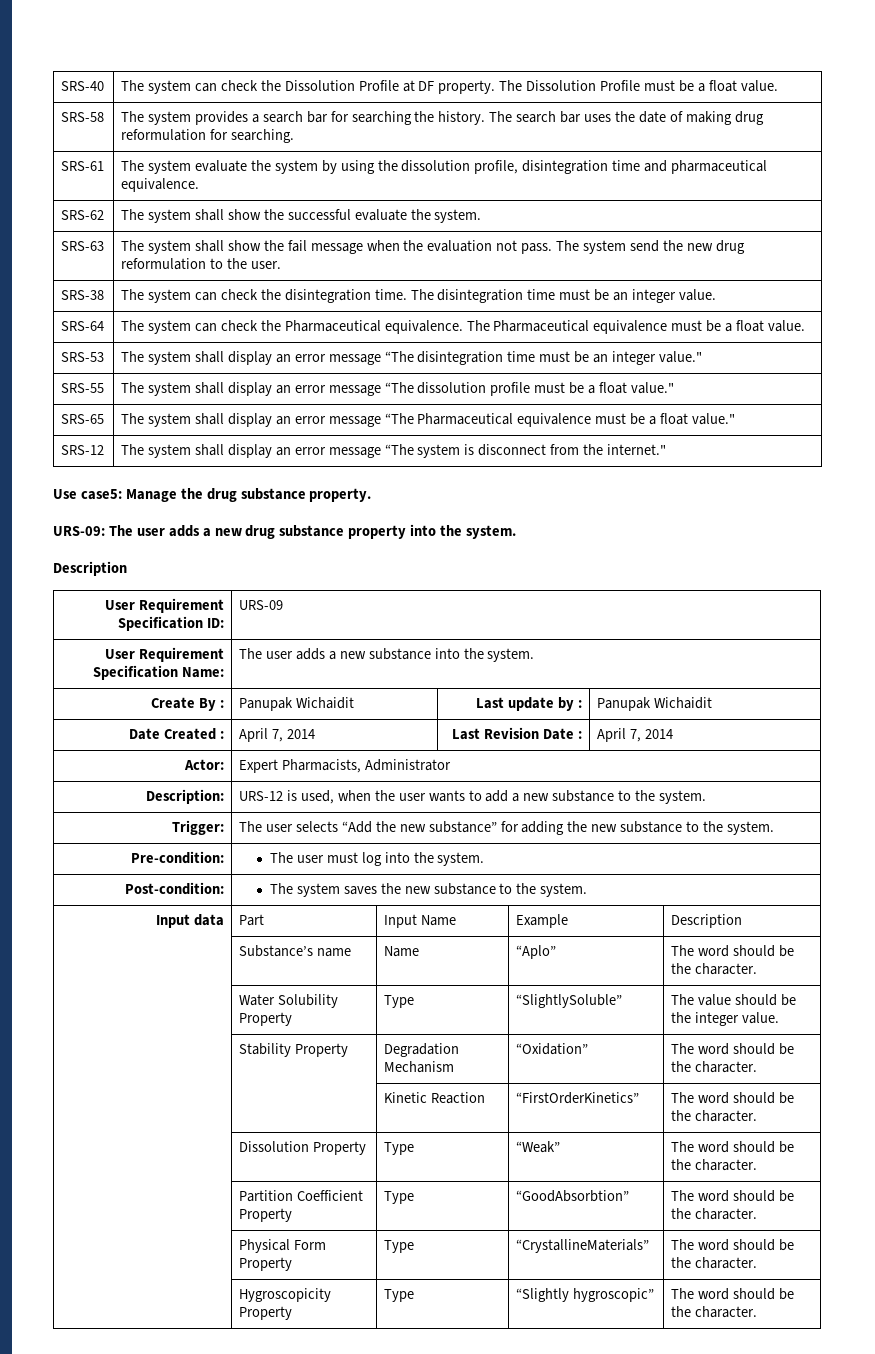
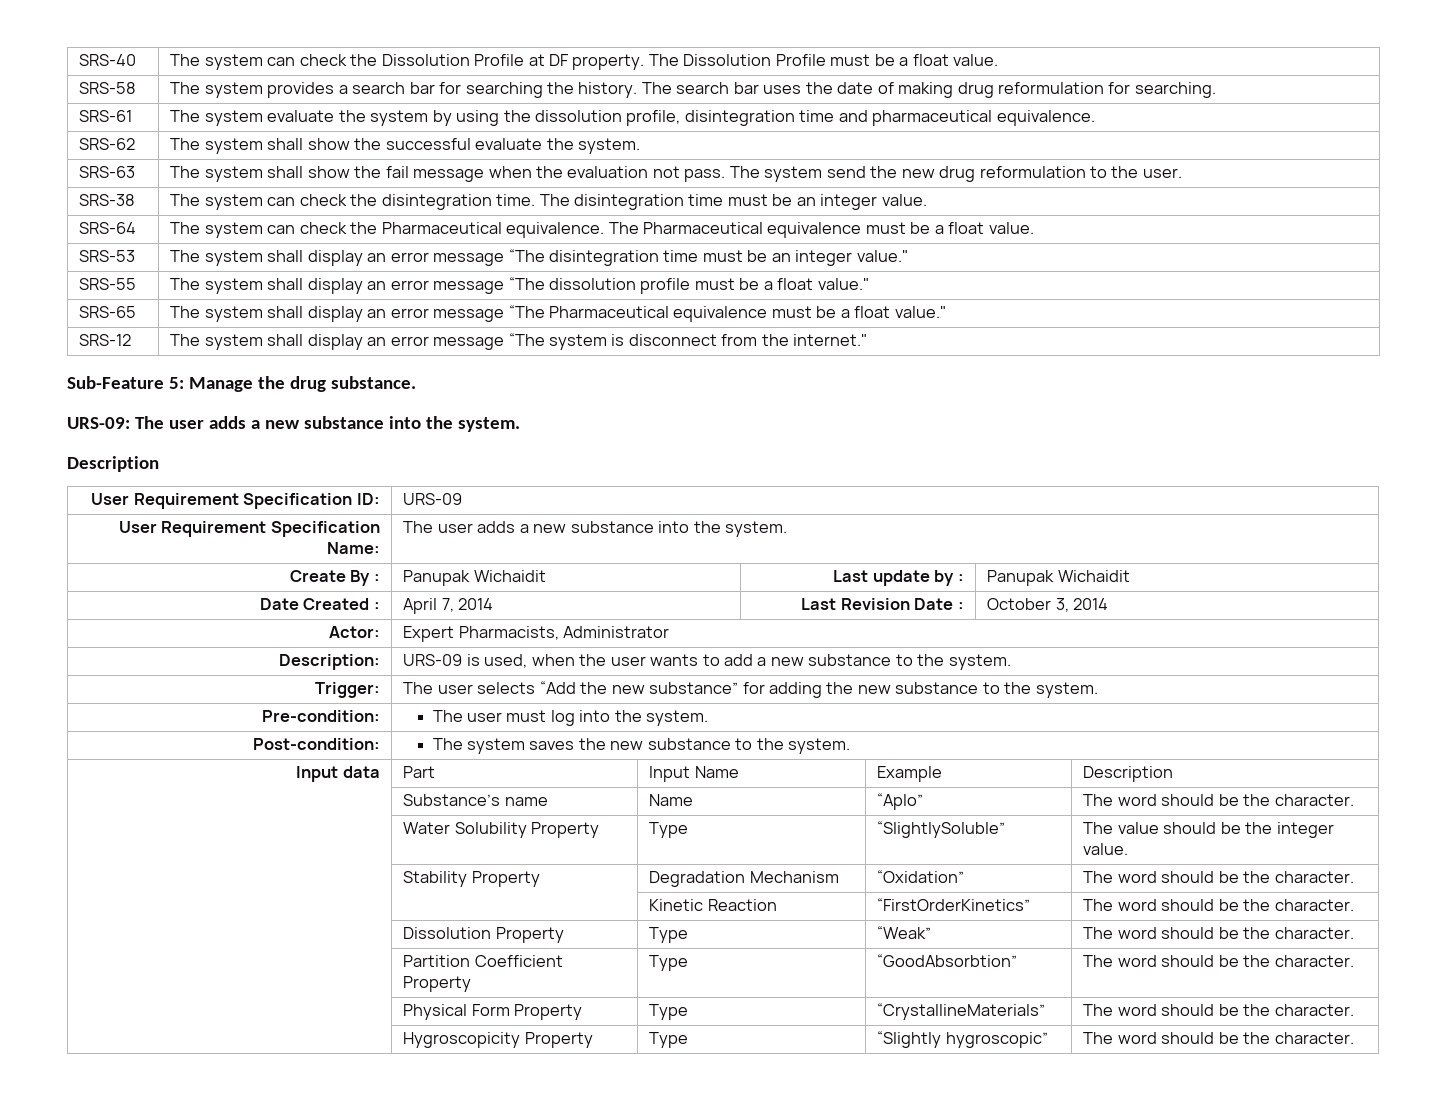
[53,489,122,500] Use case5: -> [67,376,184,389] Sub-Feature 5:
[240,488,372,502] substance property. -> [330,376,416,389] substance.
[245,525,407,539] drug substance property -> [303,416,384,429] substance
[597,728,642,742] April 7, -> [987,598,1069,612] October 3,
[239,791,284,801] URS-12 -> [403,654,463,666] URS-09

